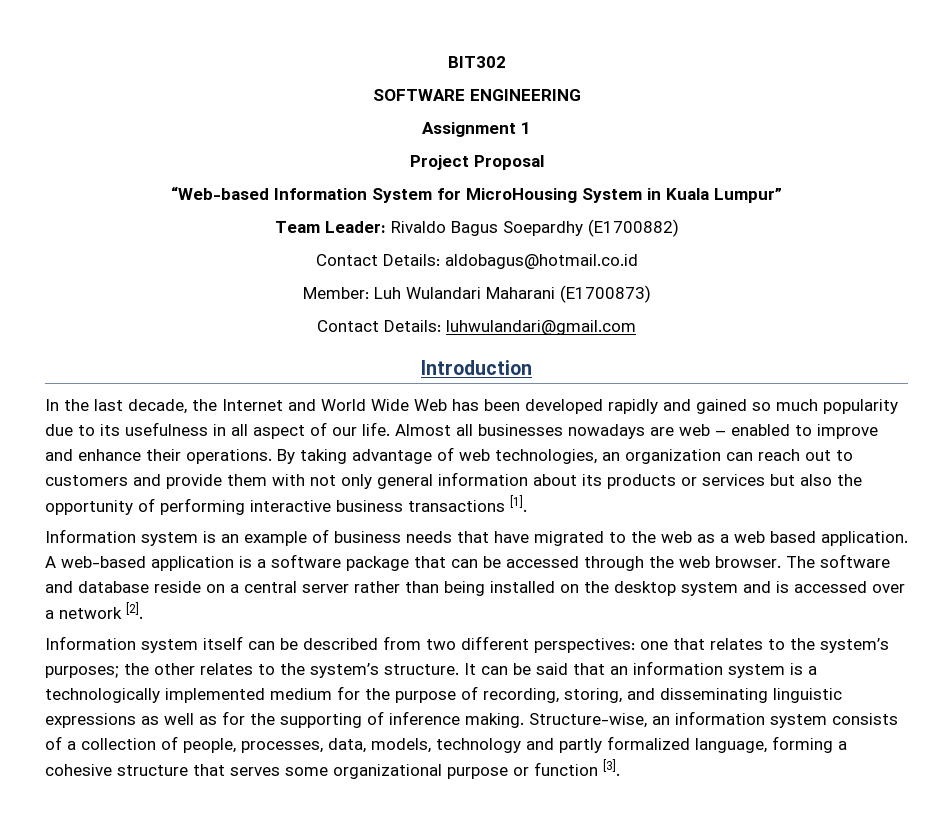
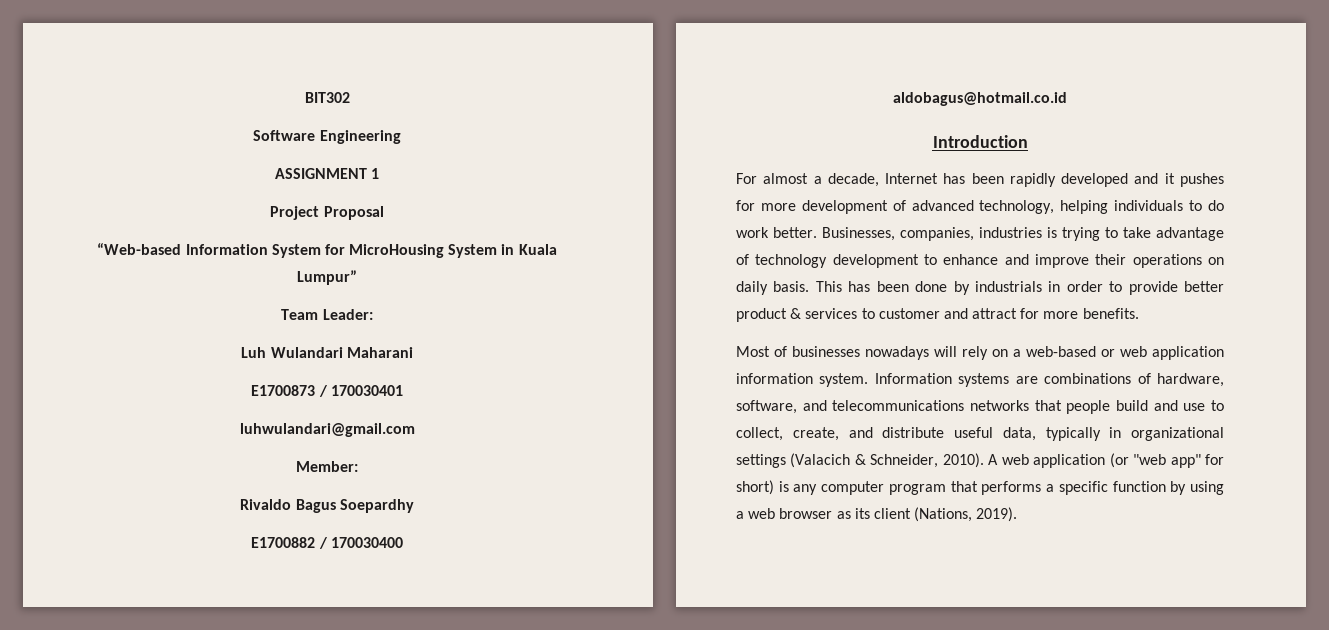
[372,89,581,101] [422,122,516,137] SOFTWARE ENGINEERING // Assignment -> [253,130,401,144] [274,168,367,179] Software Engineering // ASSIGNMENT
[390,219,679,237] [315,254,638,269] [302,285,651,303] [317,320,636,335] [421,360,532,375] [45,399,898,414] [45,422,878,439] [45,447,853,464] [45,472,862,489] [45,495,527,515] [45,529,908,546] [45,554,890,571] [45,581,905,596] [45,602,143,619] [45,636,889,653] [45,661,817,678] [45,686,842,703] [45,711,898,728] [45,736,847,753] [45,759,620,779] Rivaldo Bagus Soepardhy (E1700882) // Contact Details: aldobagus@hotmail.co.id // Member: Luh Wulandari Maharani (E1700873) // Contact Details: luhwulandari@gmail.com // Introduction // In the last decade, the Internet and World Wide Web has been developed rapidly and gained so much popularity due to its usefulness in all aspect of our life. Almost all businesses nowadays are web – enabled to improve and enhance their operations. By taking advantage of web technologies, an organization can reach out to customers and provide them with not only general information about its products or services but also the opportunity of performing interactive business transactions [1]. // Information system is an example of business needs that have migrated to the web as a web based application. A web-based application is a software package that can be accessed through the web browser. The software and database reside on a central server rather than being installed on the desktop system and is accessed over a network [2]. // Information system itself can be described from two different perspectives: one that relates to the system’s purposes; the other relates to the system’s structure. It can be said that an information system is a technologically implemented medium for the purpose of recording, storing, and disseminating linguistic expressions as well as for the supporting of inference making. Structure-wise, an information system consists of a collection of people, processes, data, models, technology and partly formalized language, forming a cohesive structure that serves some organizational purpose or function [3]. -> [241,347,413,358] [251,385,403,397] [239,423,415,437] [296,461,358,472] [240,499,414,513] [251,537,403,549] [893,92,1067,106] [932,135,1028,148] [736,173,1224,187] [736,200,1224,214] [736,227,1224,241] [736,254,1224,268] [736,281,1224,295] [736,308,1139,322] [736,346,1224,360] [736,373,1224,387] [736,400,1224,414] [736,427,1224,441] [736,453,1224,468] [736,480,1224,495] [736,507,1018,522] // Luh Wulandari Maharani // E1700873 / 170030401 // luhwulandari@gmail.com // Member: // Rivaldo Bagus Soepardhy // E1700882 / 170030400 // aldobagus@hotmail.co.id // Introduction // For almost a decade, Internet has been rapidly developed and it pushes for more development of advanced technology, helping individuals to do work better. Businesses, companies, industries is trying to take advantage of technology development to enhance and improve their operations on daily basis. This has been done by industrials in order to provide better product & services to customer and attract for more benefits. // Most of businesses nowadays will rely on a web-based or web application information system. Information systems are combinations of hardware, software, and telecommunications networks that people build and use to collect, create, and distribute useful data, typically in organizational settings (Valacich & Schneider, 2010). A web application (or "web app" for short) is any computer program that performs a specific function by using a web browser as its client (Nations, 2019).

